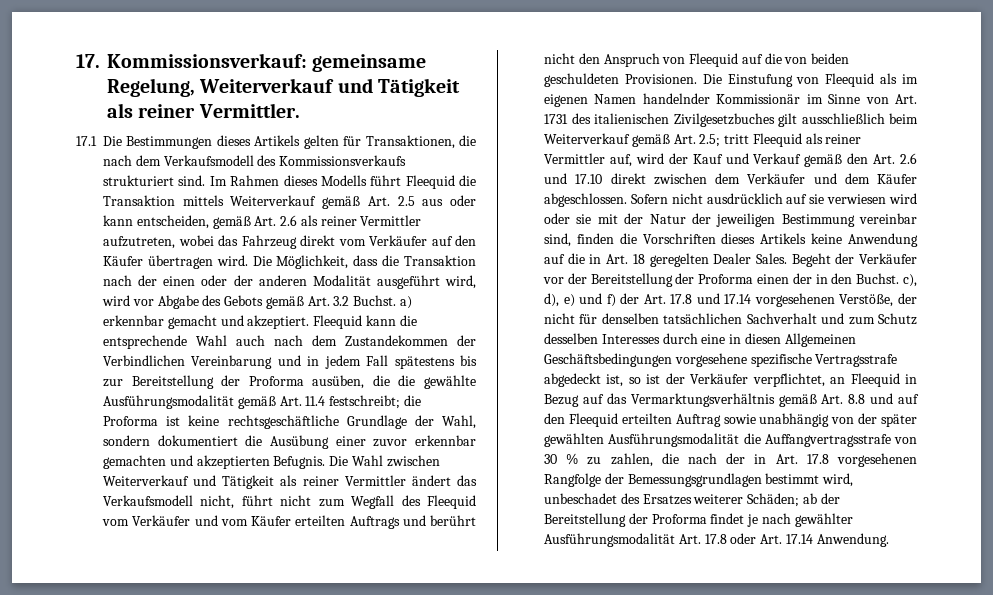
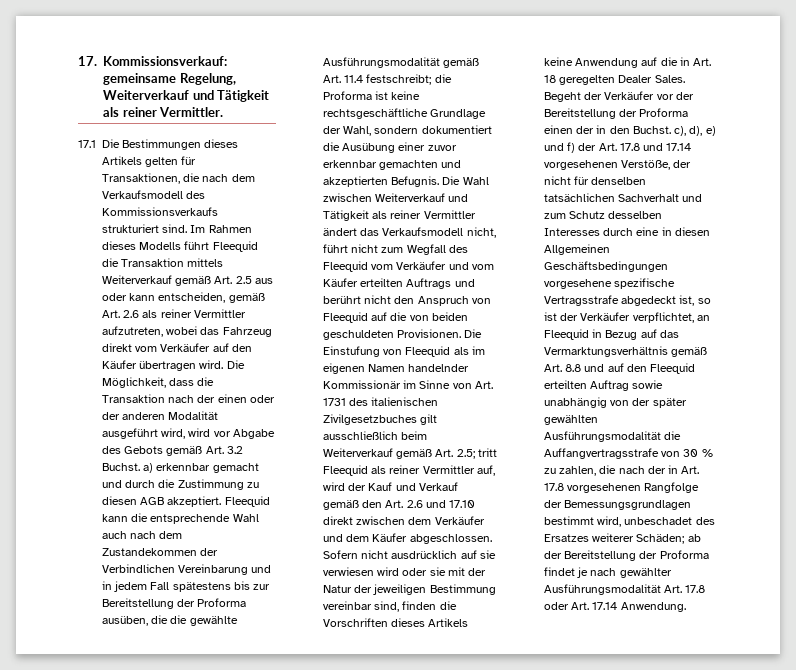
(244, 320) none -> [125,479,259,490] [102,496,165,505] durch die Zustimmung zu diesen AGB

